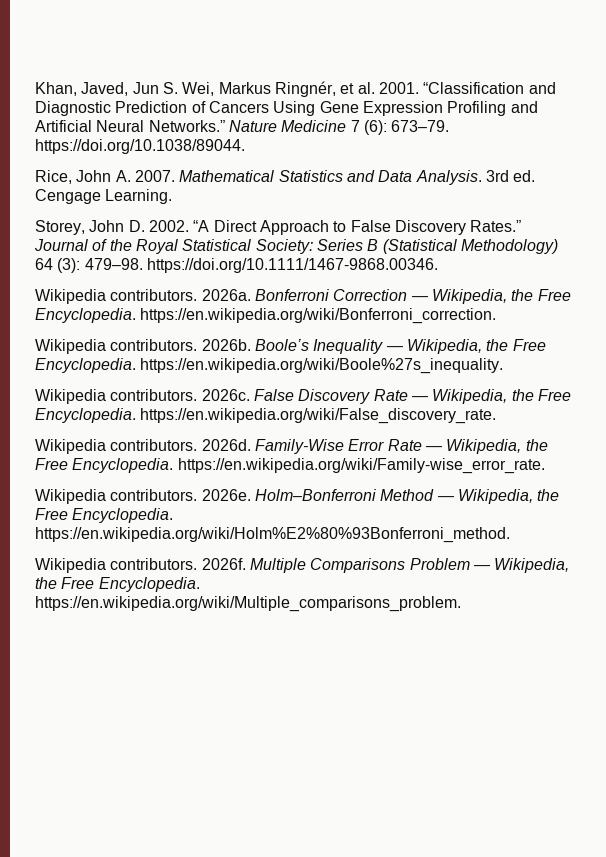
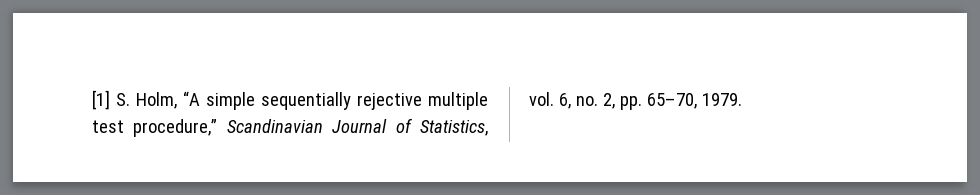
[35,81,556,97] [35,101,538,116] [35,120,450,135] [35,139,245,154] [35,170,536,185] [35,189,173,204] [35,220,522,235] [34,239,558,254] [35,258,438,273] [35,289,571,304] [35,308,497,324] [35,339,546,354] [35,358,504,374] [35,389,571,404] [35,408,497,424] [35,439,548,454] [35,458,545,474] [35,489,560,504] [35,508,174,523] [35,527,510,543] [35,558,570,573] [35,577,200,592] [35,596,461,612] Khan, Javed, Jun S. Wei, Markus Ringnér, et al. 2001. “Classification and Diagnostic Prediction of Cancers Using Gene Expression Profiling and Artificial Neural Networks.” Nature Medicine 7 (6): 673–79. https://doi.org/10.1038/89044. // Rice, John A. 2007. Mathematical Statistics and Data Analysis. 3rd ed. Cengage Learning. // Storey, John D. 2002. “A Direct Approach to False Discovery Rates.” Journal of the Royal Statistical Society: Series B (Statistical Methodology) 64 (3): 479–98. https://doi.org/10.1111/1467-9868.00346. // Wikipedia contributors. 2026a. Bonferroni Correction — Wikipedia, the Free Encyclopedia. https://en.wikipedia.org/wiki/Bonferroni_correction. // Wikipedia contributors. 2026b. Boole’s Inequality — Wikipedia, the Free Encyclopedia. https://en.wikipedia.org/wiki/Boole%27s_inequality. // Wikipedia contributors. 2026c. False Discovery Rate — Wikipedia, the Free Encyclopedia. https://en.wikipedia.org/wiki/False_discovery_rate. // Wikipedia contributors. 2026d. Family-Wise Error Rate — Wikipedia, the Free Encyclopedia. https://en.wikipedia.org/wiki/Family-wise_error_rate. // Wikipedia contributors. 2026e. Holm–Bonferroni Method — Wikipedia, the Free Encyclopedia. https://en.wikipedia.org/wiki/Holm%E2%80%93Bonferroni_method. // Wikipedia contributors. 2026f. Multiple Comparisons Problem — Wikipedia, the Free Encyclopedia. https://en.wikipedia.org/wiki/Multiple_comparisons_problem. -> [92,90,488,110] [92,118,488,137] [529,92,742,110] [1] S. Holm, “A simple sequentially rejective multiple test procedure,” Scandinavian Journal of Statistics, vol. 6, no. 2, pp. 65–70, 1979.

